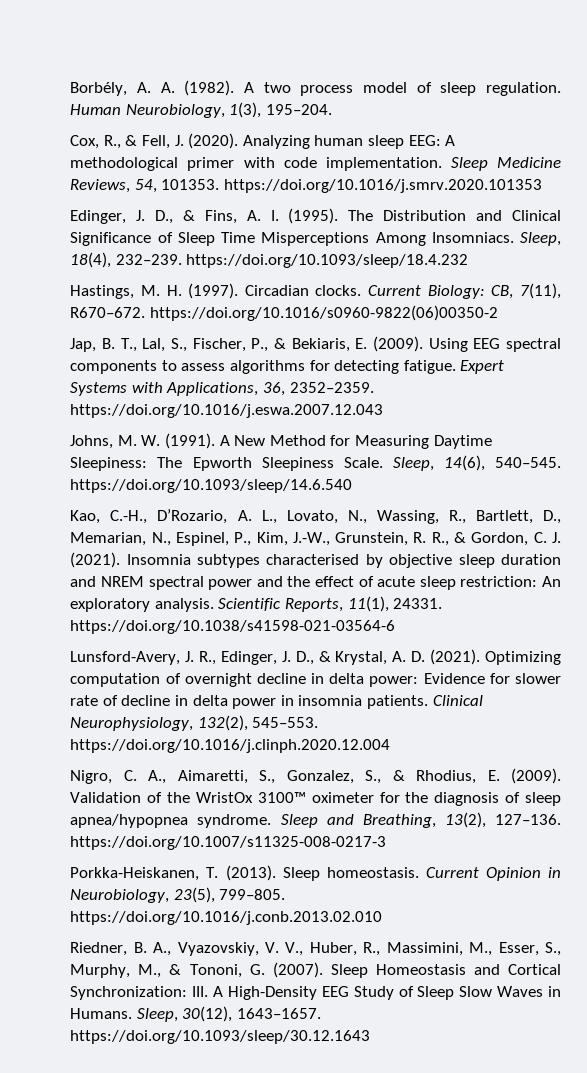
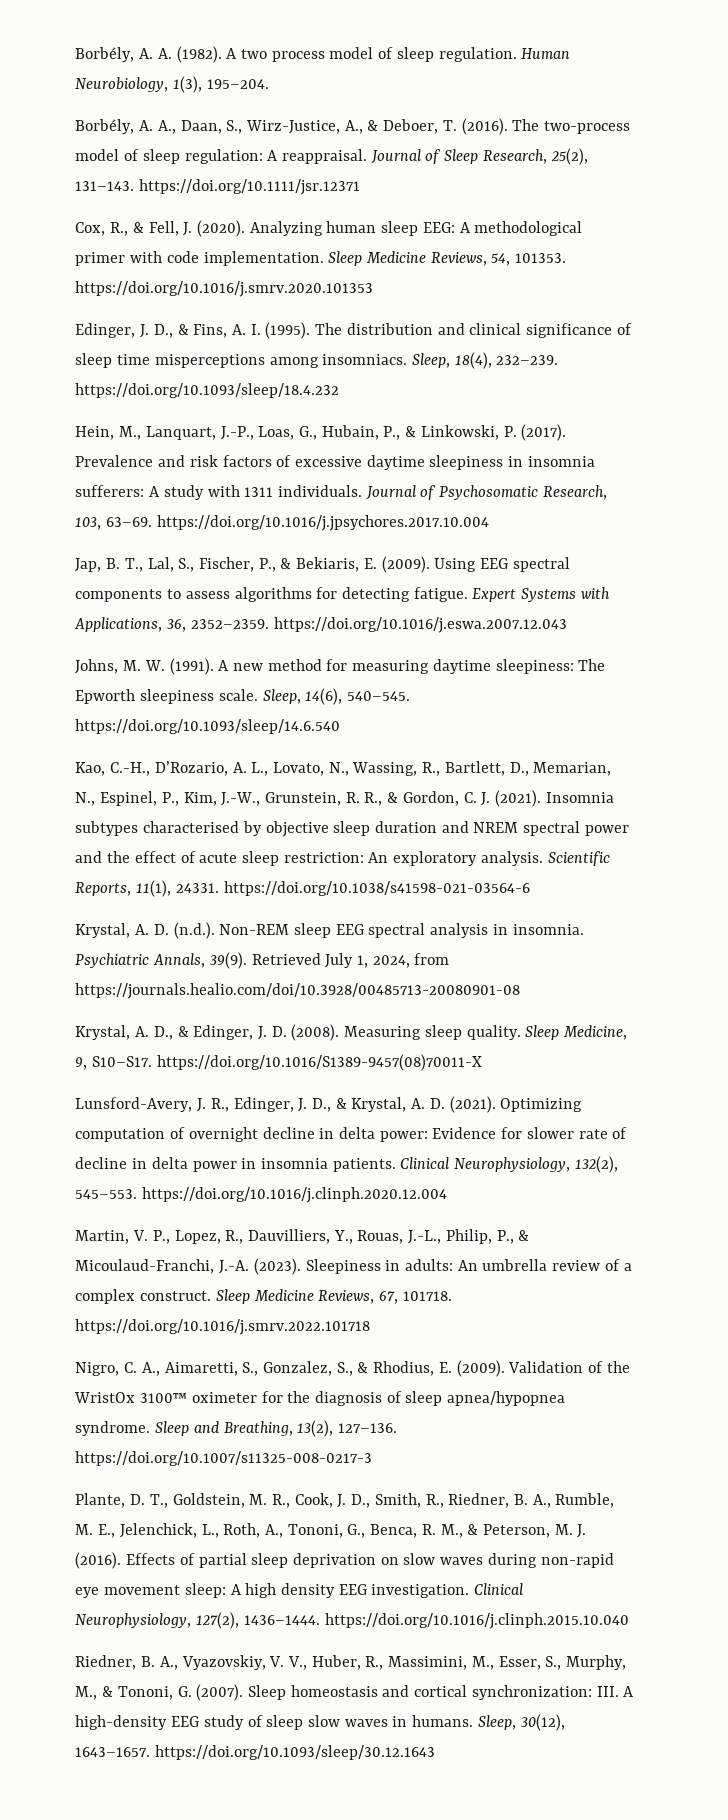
(333, 109) none -> [75,118,631,135] [75,148,588,165] [75,179,361,195] // Borbély, A. A., Daan, S., Wirz-Justice, A., & Deboer, T. (2016). The two-process model of sleep regulation: A reappraisal. Journal of Sleep Research, 25(2), 131–143. https://doi.org/10.1111/jsr.12371
[383,210,561,221] [70,232,561,246] [70,252,469,268] [70,283,561,299] [70,305,498,321] Distribution and Clinical Significance of Sleep Time Misperceptions Among Insomniacs. Sleep, 18(4), 232–239. https://doi.org/10.1093/sleep/18.4.232 // Hastings, M. H. (1997). Circadian clocks. Current Biology: CB, 7(11), R670–672. https://doi.org/10.1016/s0960-9822(06)00350-2 -> [346,323,632,338] [75,352,559,369] [75,383,340,398] [75,424,567,441] [75,455,595,470] [75,485,607,500] [75,515,489,531] distribution and clinical significance of sleep time misperceptions among insomniacs. Sleep, 18(4), 232–239. https://doi.org/10.1093/sleep/18.4.232 // Hein, M., Lanquart, J.-P., Loas, G., Hubain, P., & Linkowski, P. (2017). Prevalence and risk factors of excessive daytime sleepiness in insomnia sufferers: A study with 1311 individuals. Journal of Psychosomatic Research, 103, 63–69. https://doi.org/10.1016/j.jpsychores.2017.10.004
[234,435,492,449] [70,457,383,471] New Method for Measuring Daytime Sleepiness: The Epworth Sleepiness Scale. -> [232,659,606,674] [75,689,258,704] new method for measuring daytime sleepiness: The Epworth sleepiness scale.
(396, 627) none -> [75,922,584,939] [75,952,450,969] [75,983,521,999] [75,1024,628,1041] [75,1054,482,1071] // Krystal, A. D. (n.d.). Non-REM sleep EEG spectral analysis in insomnia. Psychiatric Annals, 39(9). Retrieved July 1, 2024, from https://journals.healio.com/doi/10.3928/00485713-20080901-08 // Krystal, A. D., & Edinger, J. D. (2008). Measuring sleep quality. Sleep Medicine, 9, S10–S17. https://doi.org/10.1016/S1389-9457(08)70011-X
(391, 746) none -> [75,1229,530,1244] [75,1258,632,1275] [75,1289,452,1304] [75,1319,371,1335] // Martin, V. P., Lopez, R., Dauvilliers, Y., Rouas, J.-L., Philip, P., & Micoulaud-Franchi, J.-A. (2023). Sleepiness in adults: An umbrella review of a complex construct. Sleep Medicine Reviews, 67, 101718. https://doi.org/10.1016/j.smrv.2022.101718
[70,865,561,881] [70,887,286,903] [70,911,383,925] Porkka-Heiskanen, T. (2013). Sleep homeostasis. Current Opinion in Neurobiology, 23(5), 799–805. https://doi.org/10.1016/j.conb.2013.02.010 -> [75,1493,615,1508] [75,1523,587,1538] [75,1552,614,1569] [75,1583,524,1598] [75,1612,629,1629] Plante, D. T., Goldstein, M. R., Cook, J. D., Smith, R., Riedner, B. A., Rumble, M. E., Jelenchick, L., Roth, A., Tononi, G., Benca, R. M., & Peterson, M. J. (2016). Effects of partial sleep deprivation on slow waves during non-rapid eye movement sleep: A high density EEG investigation. Clinical Neurophysiology, 127(2), 1436–1444. https://doi.org/10.1016/j.clinph.2015.10.040
[375,964,561,975] [70,986,561,1000] [70,1008,133,1019] Homeostasis and Cortical Synchronization: III. A High-Density EEG Study of Sleep Slow Waves in Humans. -> [290,1685,635,1700] [75,1715,474,1730] homeostasis and cortical synchronization: III. A high-density EEG study of sleep slow waves in humans.

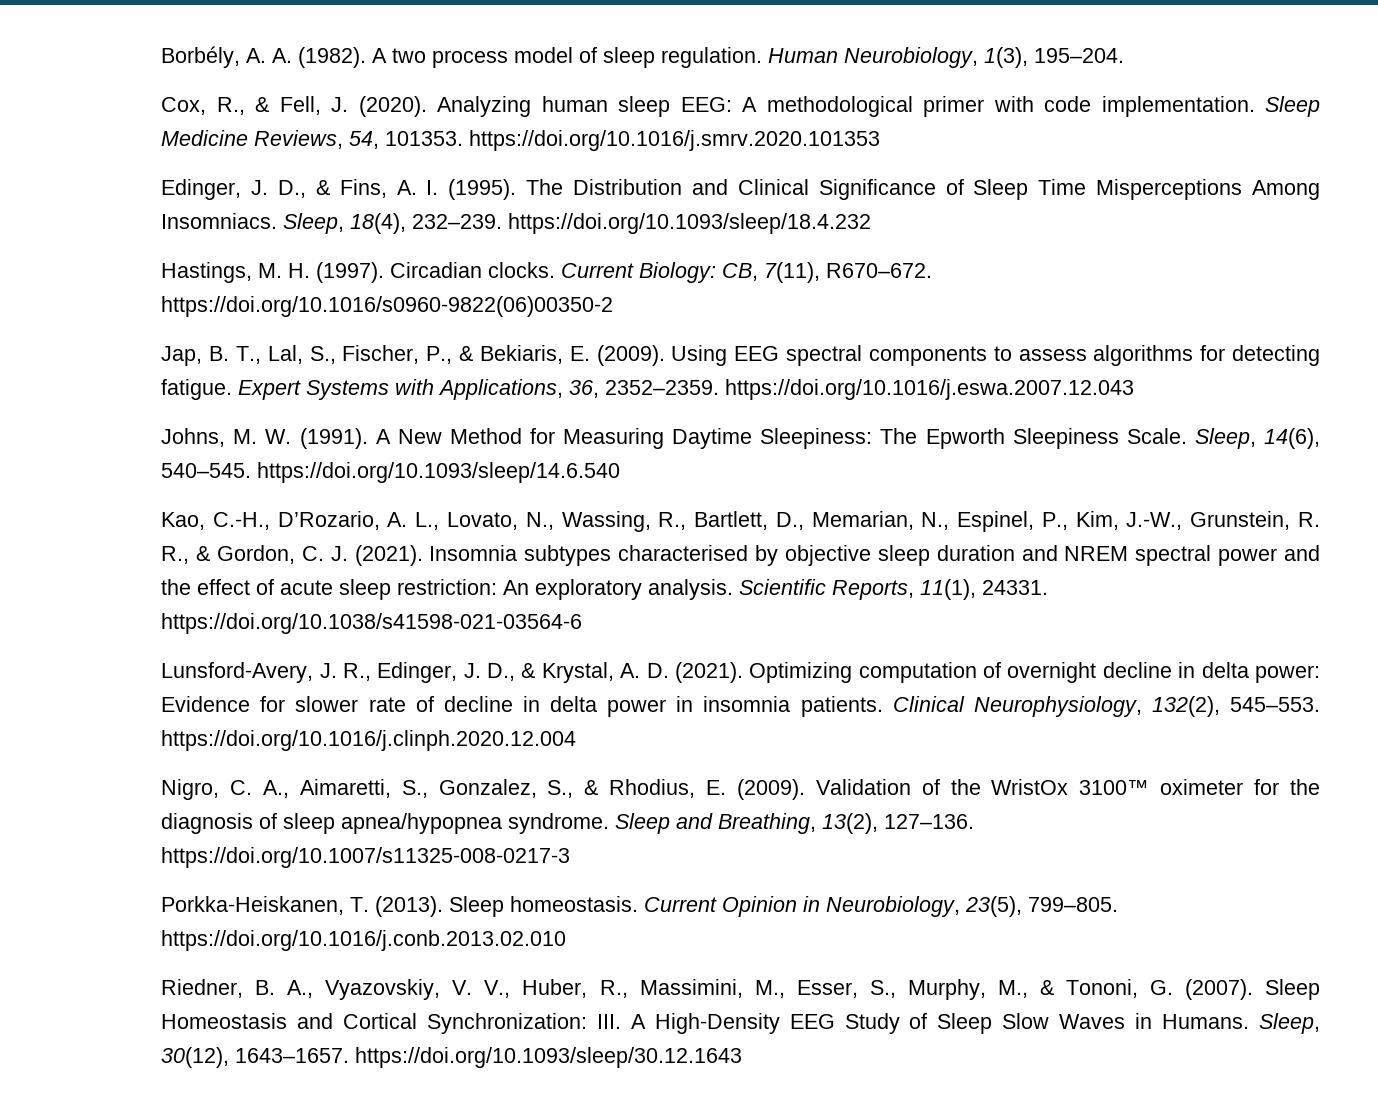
[75,118,631,135] [75,148,588,165] [75,179,361,195] // Borbély, A. A., Daan, S., Wirz-Justice, A., & Deboer, T. (2016). The two-process model of sleep regulation: A reappraisal. Journal of Sleep Research, 25(2), 131–143. https://doi.org/10.1111/jsr.12371 -> (1125, 55) none
[346,323,632,338] [75,352,559,369] [75,383,340,398] [75,424,567,441] [75,455,595,470] [75,485,607,500] [75,515,489,531] distribution and clinical significance of sleep time misperceptions among insomniacs. Sleep, 18(4), 232–239. https://doi.org/10.1093/sleep/18.4.232 // Hein, M., Lanquart, J.-P., Loas, G., Hubain, P., & Linkowski, P. (2017). Prevalence and risk factors of excessive daytime sleepiness in insomnia sufferers: A study with 1311 individuals. Journal of Psychosomatic Research, 103, 63–69. https://doi.org/10.1016/j.jpsychores.2017.10.004 -> [573,179,1320,200] [161,213,872,234] [161,262,933,283] [161,296,614,317] Distribution and Clinical Significance of Sleep Time Misperceptions Among Insomniacs. Sleep, 18(4), 232–239. https://doi.org/10.1093/sleep/18.4.232 // Hastings, M. H. (1997). Circadian clocks. Current Biology: CB, 7(11), R670–672. https://doi.org/10.1016/s0960-9822(06)00350-2
[232,659,606,674] [75,689,258,704] new method for measuring daytime sleepiness: The Epworth sleepiness scale. -> [397,428,1187,449] New Method for Measuring Daytime Sleepiness: The Epworth Sleepiness Scale.
[75,922,584,939] [75,952,450,969] [75,983,521,999] [75,1024,628,1041] [75,1054,482,1071] // Krystal, A. D. (n.d.). Non-REM sleep EEG spectral analysis in insomnia. Psychiatric Annals, 39(9). Retrieved July 1, 2024, from https://journals.healio.com/doi/10.3928/00485713-20080901-08 // Krystal, A. D., & Edinger, J. D. (2008). Measuring sleep quality. Sleep Medicine, 9, S10–S17. https://doi.org/10.1016/S1389-9457(08)70011-X -> (583, 623) none
[75,1229,530,1244] [75,1258,632,1275] [75,1289,452,1304] [75,1319,371,1335] // Martin, V. P., Lopez, R., Dauvilliers, Y., Rouas, J.-L., Philip, P., & Micoulaud-Franchi, J.-A. (2023). Sleepiness in adults: An umbrella review of a complex construct. Sleep Medicine Reviews, 67, 101718. https://doi.org/10.1016/j.smrv.2022.101718 -> (577, 740) none
[75,1493,615,1508] [75,1523,587,1538] [75,1552,614,1569] [75,1583,524,1598] [75,1612,629,1629] Plante, D. T., Goldstein, M. R., Cook, J. D., Smith, R., Riedner, B. A., Rumble, M. E., Jelenchick, L., Roth, A., Tononi, G., Benca, R. M., & Peterson, M. J. (2016). Effects of partial sleep deprivation on slow waves during non-rapid eye movement sleep: A high density EEG investigation. Clinical Neurophysiology, 127(2), 1436–1444. https://doi.org/10.1016/j.clinph.2015.10.040 -> [161,896,1119,917] [161,930,567,951] Porkka-Heiskanen, T. (2013). Sleep homeostasis. Current Opinion in Neurobiology, 23(5), 799–805. https://doi.org/10.1016/j.conb.2013.02.010
[290,1685,635,1700] [75,1715,474,1730] homeostasis and cortical synchronization: III. A high-density EEG study of sleep slow waves in humans. -> [161,1013,1250,1034] Homeostasis and Cortical Synchronization: III. A High-Density EEG Study of Sleep Slow Waves in Humans.

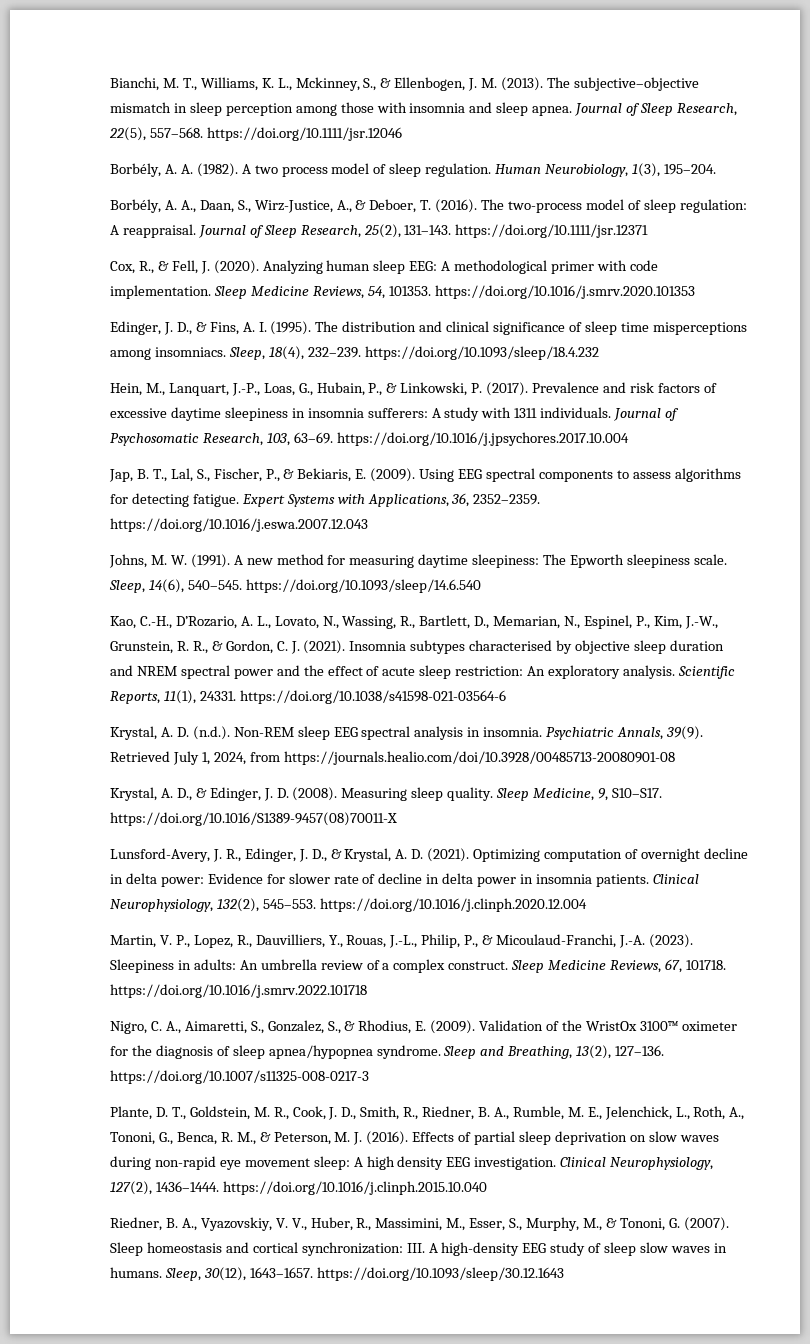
(161, 57) none -> [110,77,699,91] [110,102,737,116] [109,127,402,141] Bianchi, M. T., Williams, K. L., Mckinney, S., & Ellenbogen, J. M. (2013). The subjective–objective mismatch in sleep perception among those with insomnia and sleep apnea. Journal of Sleep Research, 22(5), 557–568. https://doi.org/10.1111/jsr.12046 //
(1125, 55) none -> [110,199,747,213] [110,224,649,238] // Borbély, A. A., Daan, S., Wirz-Justice, A., & Deboer, T. (2016). The two-process model of sleep regulation: A reappraisal. Journal of Sleep Research, 25(2), 131–143. https://doi.org/10.1111/jsr.12371
[573,179,1320,200] [161,213,872,234] [161,262,933,283] [161,296,614,317] Distribution and Clinical Significance of Sleep Time Misperceptions Among Insomniacs. Sleep, 18(4), 232–239. https://doi.org/10.1093/sleep/18.4.232 // Hastings, M. H. (1997). Circadian clocks. Current Biology: CB, 7(11), R670–672. https://doi.org/10.1016/s0960-9822(06)00350-2 -> [342,321,747,335] [110,346,599,360] [110,382,717,396] [110,407,680,421] [110,432,629,446] distribution and clinical significance of sleep time misperceptions among insomniacs. Sleep, 18(4), 232–239. https://doi.org/10.1093/sleep/18.4.232 // Hein, M., Lanquart, J.-P., Loas, G., Hubain, P., & Linkowski, P. (2017). Prevalence and risk factors of excessive daytime sleepiness in insomnia sufferers: A study with 1311 individuals. Journal of Psychosomatic Research, 103, 63–69. https://doi.org/10.1016/j.jpsychores.2017.10.004
[397,428,1187,449] New Method for Measuring Daytime Sleepiness: The Epworth Sleepiness Scale. -> [246,554,727,568] new method for measuring daytime sleepiness: The Epworth sleepiness scale.
(583, 623) none -> [110,726,703,740] [110,751,675,765] [110,787,662,801] [110,812,398,826] // Krystal, A. D. (n.d.). Non-REM sleep EEG spectral analysis in insomnia. Psychiatric Annals, 39(9). Retrieved July 1, 2024, from https://journals.healio.com/doi/10.3928/00485713-20080901-08 // Krystal, A. D., & Edinger, J. D. (2008). Measuring sleep quality. Sleep Medicine, 9, S10–S17. https://doi.org/10.1016/S1389-9457(08)70011-X
(577, 740) none -> [110,934,693,948] [110,959,726,973] [110,984,368,998] // Martin, V. P., Lopez, R., Dauvilliers, Y., Rouas, J.-L., Philip, P., & Micoulaud-Franchi, J.-A. (2023). Sleepiness in adults: An umbrella review of a complex construct. Sleep Medicine Reviews, 67, 101718. https://doi.org/10.1016/j.smrv.2022.101718
[161,896,1119,917] [161,930,567,951] Porkka-Heiskanen, T. (2013). Sleep homeostasis. Current Opinion in Neurobiology, 23(5), 799–805. https://doi.org/10.1016/j.conb.2013.02.010 -> [110,1106,745,1120] [110,1131,719,1145] [110,1156,714,1170] [110,1181,487,1195] Plante, D. T., Goldstein, M. R., Cook, J. D., Smith, R., Riedner, B. A., Rumble, M. E., Jelenchick, L., Roth, A., Tononi, G., Benca, R. M., & Peterson, M. J. (2016). Effects of partial sleep deprivation on slow waves during non-rapid eye movement sleep: A high density EEG investigation. Clinical Neurophysiology, 127(2), 1436–1444. https://doi.org/10.1016/j.clinph.2015.10.040
[161,1013,1250,1034] Homeostasis and Cortical Synchronization: III. A High-Density EEG Study of Sleep Slow Waves in Humans. -> [146,1242,727,1256] [110,1267,163,1278] homeostasis and cortical synchronization: III. A high-density EEG study of sleep slow waves in humans.

